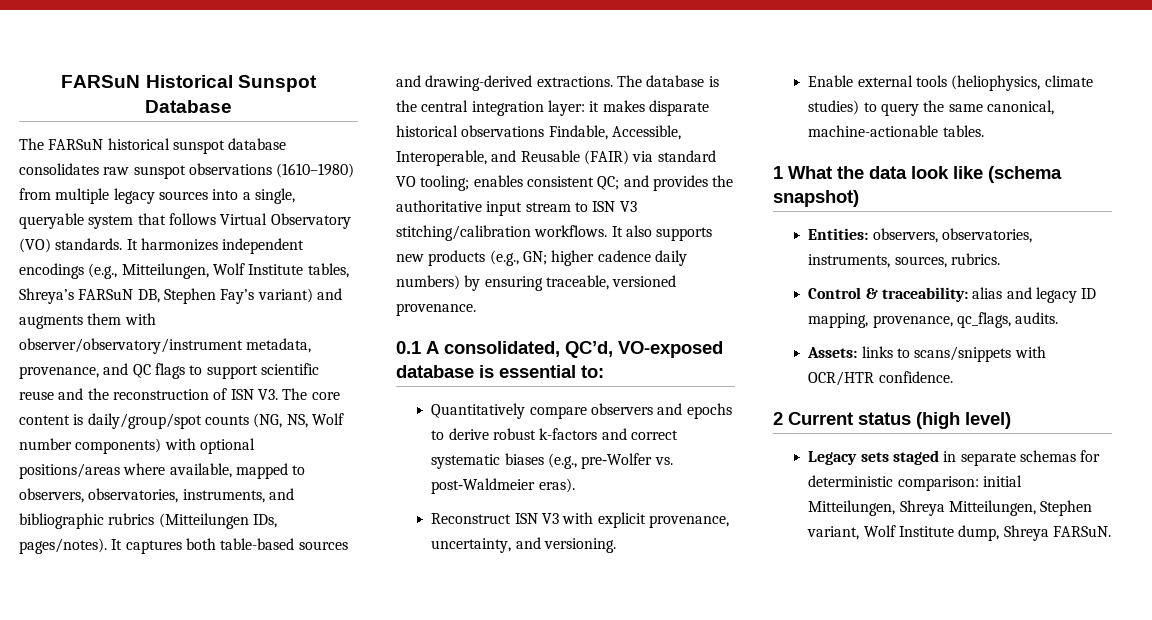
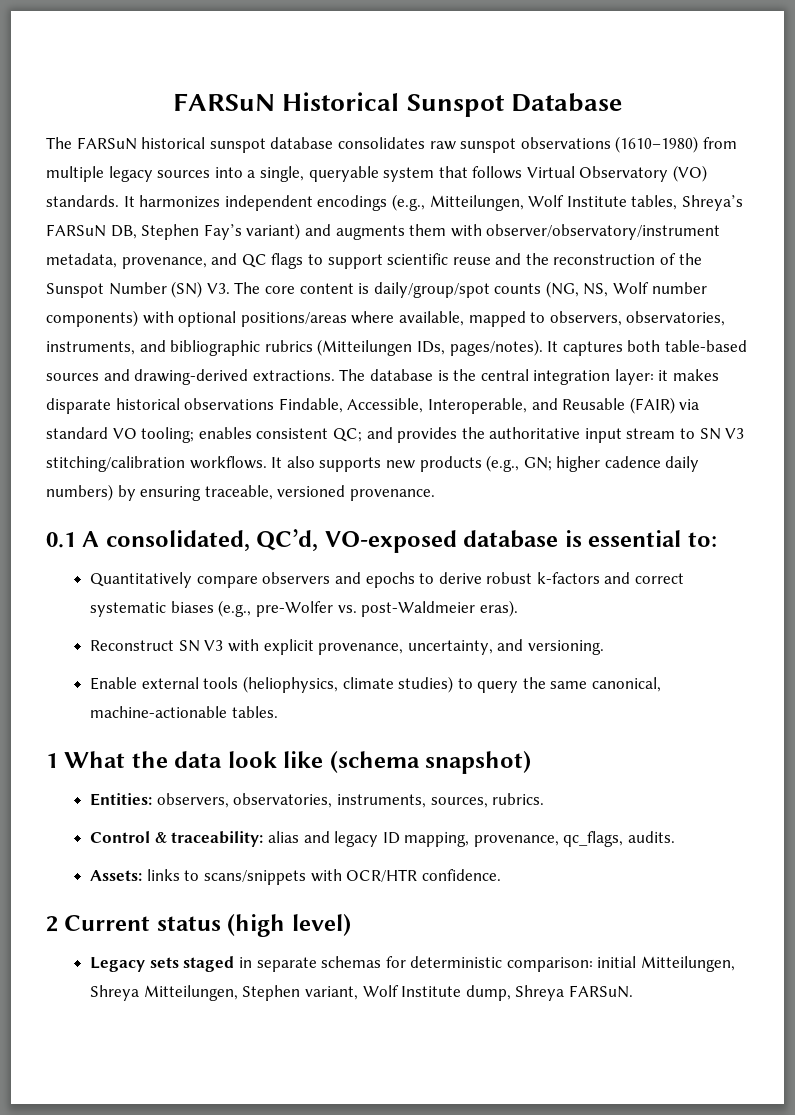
[230,389,254,400] ISN -> [678,253,702,265] [46,281,203,298] the Sunspot Number (SN)
[592,201,616,212] ISN -> [699,428,721,440] SN
[514,513,538,524] ISN -> [178,640,200,652] SN

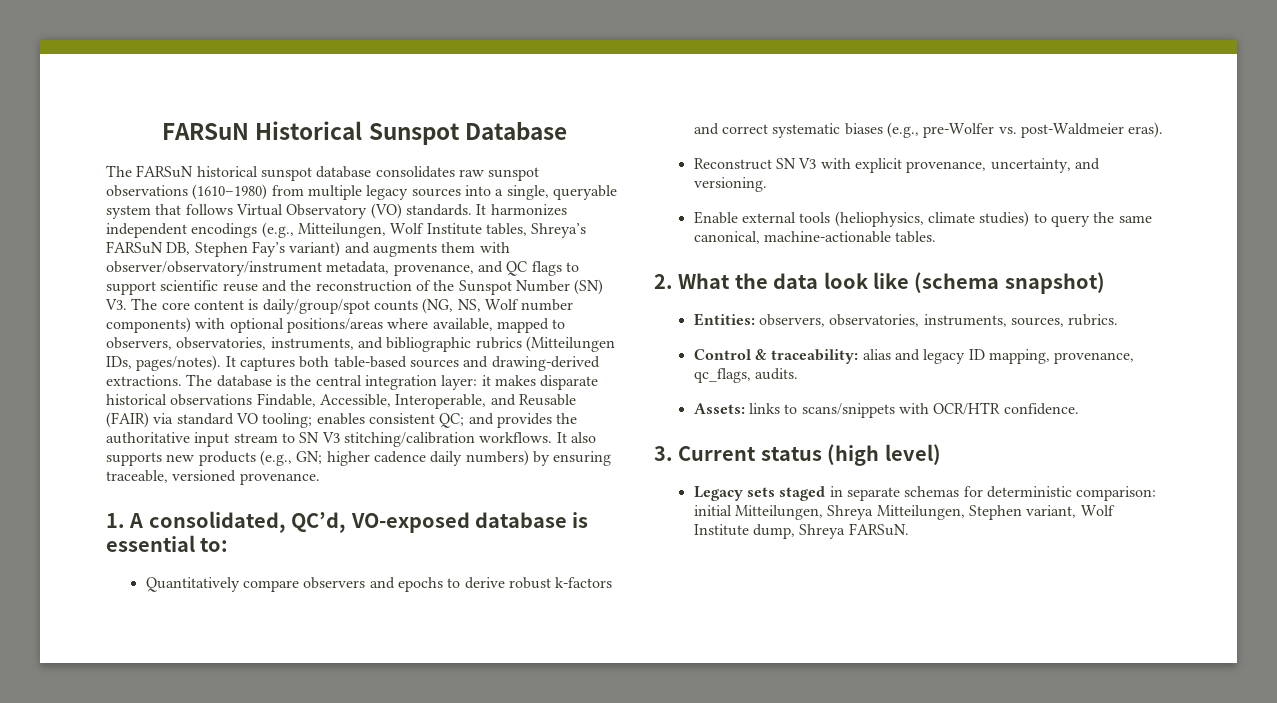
[46,532,76,548] 0.1 -> [106,513,125,528] 1.
[46,753,58,768] 1 -> [654,274,673,289] 2.
[46,916,58,932] 2 -> [654,446,673,461] 3.

